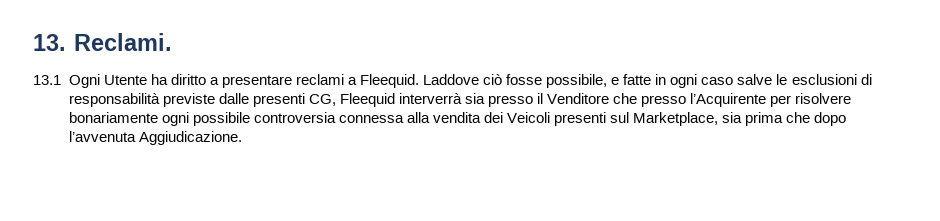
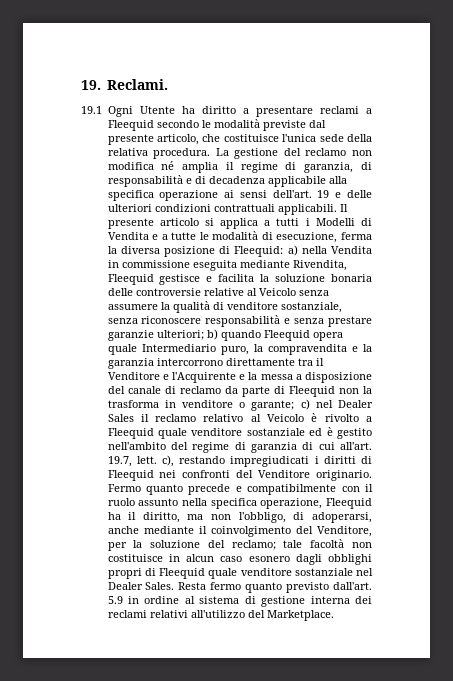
[33,34,66,51] 13. -> [81,80,101,90] 19.
[33,75,61,85] 13.1 -> [81,106,102,114] 19.1
[359,74,872,88] [68,93,852,107] [68,112,847,126] [68,131,242,145] Fleequid. Laddove ciò fosse possibile, e fatte in ogni caso salve le esclusioni di responsabilità previste dalle presenti CG, Fleequid interverrà sia presso il Venditore che presso l’Acquirente per risolvere bonariamente ogni possibile controversia connessa alla vendita dei Veicoli presenti sul Marketplace, sia prima che dopo l’avvenuta Aggiudicazione. -> [107,119,326,131] [107,134,372,145] [107,148,372,159] [107,161,372,173] [107,175,347,187] [107,190,372,201] [107,204,348,215] [107,218,372,229] [107,231,372,243] [107,245,373,257] [107,260,347,271] [107,274,372,285] [107,288,329,296] [107,301,342,313] [107,315,372,327] [107,329,343,341] [107,344,372,355] [107,358,324,369] [107,372,372,383] [107,386,372,397] [107,399,373,411] [107,413,372,422] [107,427,372,439] [107,442,372,453] [107,455,373,467] [107,470,372,481] [107,484,373,495] [107,498,372,509] [107,512,372,523] [107,526,372,537] [107,539,372,551] [107,554,372,565] [107,568,373,579] [107,582,372,593] [107,596,372,607] [107,610,334,621] Fleequid secondo le modalità previste dal presente articolo, che costituisce l'unica sede della relativa procedura. La gestione del reclamo non modifica né amplia il regime di garanzia, di responsabilità e di decadenza applicabile alla specifica operazione ai sensi dell'art. 19 e delle ulteriori condizioni contrattuali applicabili. Il presente articolo si applica a tutti i Modelli di Vendita e a tutte le modalità di esecuzione, ferma la diversa posizione di Fleequid: a) nella Vendita in commissione eseguita mediante Rivendita, Fleequid gestisce e facilita la soluzione bonaria delle controversie relative al Veicolo senza assumere la qualità di venditore sostanziale, senza riconoscere responsabilità e senza prestare garanzie ulteriori; b) quando Fleequid opera quale Intermediario puro, la compravendita e la garanzia intercorrono direttamente tra il Venditore e l'Acquirente e la messa a disposizione del canale di reclamo da parte di Fleequid non la trasforma in venditore o garante; c) nel Dealer Sales il reclamo relativo al Veicolo è rivolto a Fleequid quale venditore sostanziale ed è gestito nell'ambito del regime di garanzia di cui all'art. 19.7, lett. c), restando impregiudicati i diritti di Fleequid nei confronti del Venditore originario. Fermo quanto precede e compatibilmente con il ruolo assunto nella specifica operazione, Fleequid ha il diritto, ma non l'obbligo, di adoperarsi, anche mediante il coinvolgimento del Venditore, per la soluzione del reclamo; tale facoltà non costituisce in alcun caso esonero dagli obblighi propri di Fleequid quale venditore sostanziale nel Dealer Sales. Resta fermo quanto previsto dall'art. 5.9 in ordine al sistema di gestione interna dei reclami relativi all'utilizzo del Marketplace.

